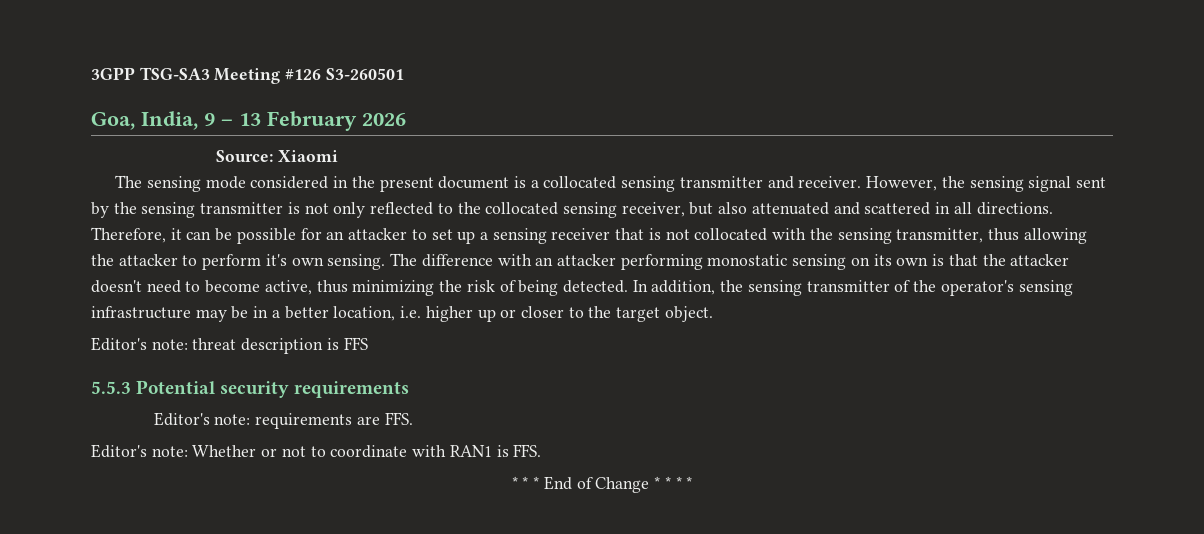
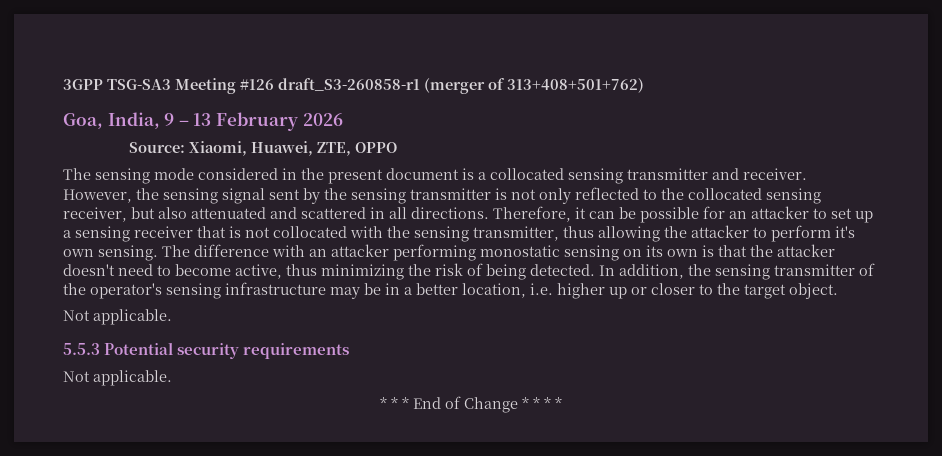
[325,68,404,80] S3-260501 -> [278,78,644,94] draft_S3-260858-r1 (merger of 313+408+501+762)
[278,150,339,162] Xiaomi -> [189,141,398,156] Xiaomi, Huawei, ZTE, OPPO
[91,337,368,354] [91,380,410,398] [153,412,413,429] [91,444,542,458] Editor's note: threat description is FFS // 5.5.3 Potential security requirements // Editor's note: requirements are FFS. // Editor's note: Whether or not to coordinate with RAN1 is FFS. -> [63,309,172,325] [63,342,350,359] [63,370,172,386] Not applicable. // 5.5.3 Potential security requirements // Not applicable.

